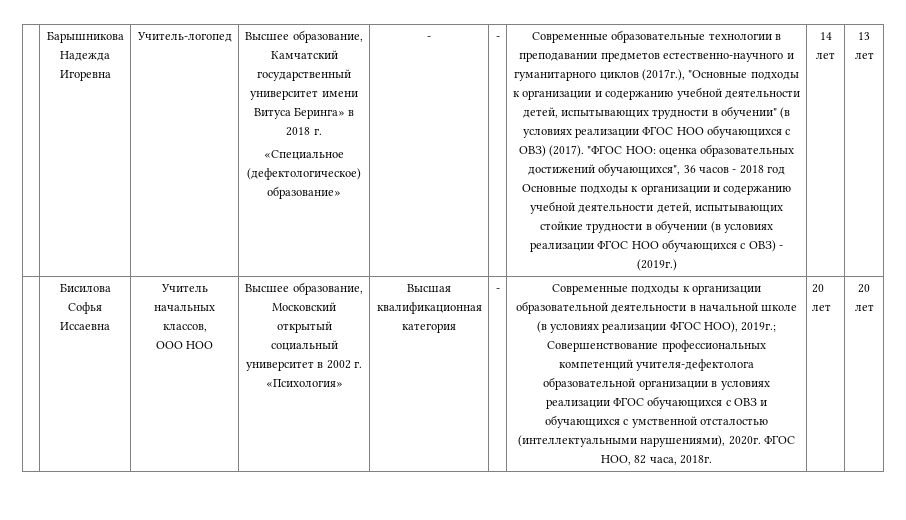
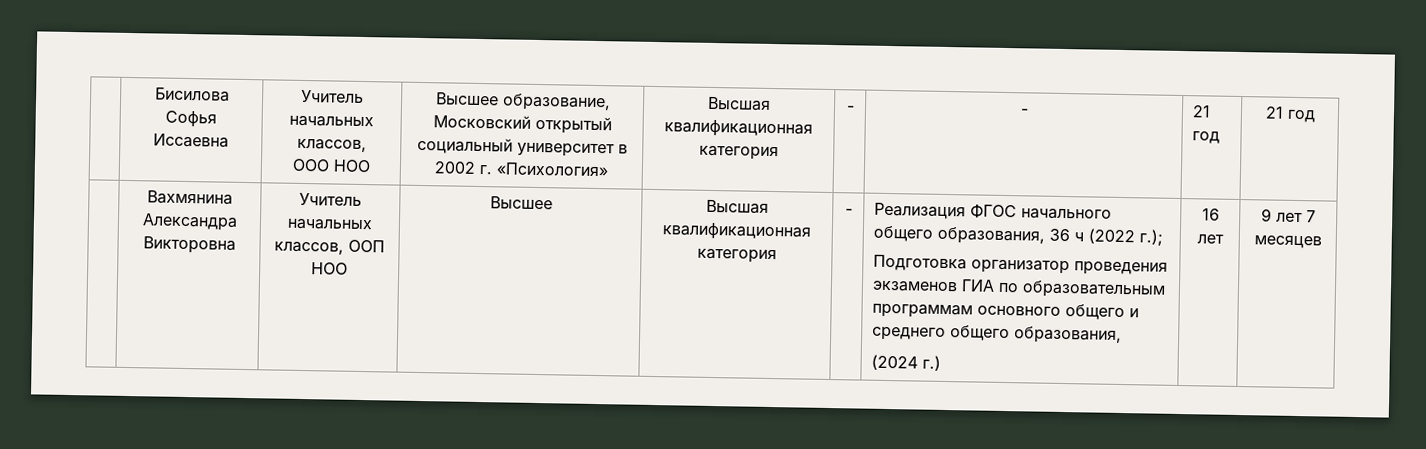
[46,31,124,43] [60,51,110,61] [59,70,111,81] [136,32,232,42] [245,30,363,43] [270,50,338,59] [257,69,351,81] [250,90,358,100] [253,107,355,119] [286,127,322,136] [264,150,344,160] [247,168,361,180] [267,186,341,199] [427,36,431,40] [495,36,500,40] [531,30,782,43] [519,52,794,62] [514,69,799,81] [513,87,800,100] [522,106,791,119] [522,125,791,138] [518,144,795,157] [527,163,786,176] [521,184,792,195] [529,201,784,214] [540,220,773,233] [529,239,784,252] [636,259,677,271] [819,32,832,40] [816,52,835,59] [858,32,870,40] [854,52,874,59] | Барышникова Надежда Игоревна | Учитель-логопед | Высшее образование, Камчатский государственный университет имени Витуса Беринга» в 2018 г. // «Специальное (дефектологическое) образование» | - | - | Современные образовательные технологии в преподавании предметов естественно-научного и гуманитарного циклов (2017г.), "Основные подходы к организации и содержанию учебной деятельности детей, испытывающих трудности в обучении" (в условиях реализации ФГОС НОО обучающихся с ОВЗ) (2017). "ФГОС НОО: оценка образовательных достижений обучающихся", 36 часов - 2018 год Основные подходы к организации и содержанию учебной деятельности детей, испытывающих стойкие трудности в обучении (в условиях реализации ФГОС НОО обучающихся с ОВЗ) - (2019г.) | 14 лет | 13 лет // -> (154, 94) none
[551,284,762,295] [515,301,798,314] [536,321,777,333] [547,340,766,352] [558,359,755,371] [543,377,770,390] [545,396,768,409] [544,415,769,428] [517,435,796,447] [600,455,713,465] [811,284,824,293] [811,304,831,311] [858,284,870,293] [854,304,874,311] Современные подходы к организации образовательной деятельности в начальной школе (в условиях реализации ФГОС НОО), 2019г.; Совершенствование профессиональных компетенций учителя-дефектолога образовательной организации в условиях реализации ФГОС обучающихся с ОВЗ и обучающихся с умственной отсталостью (интеллектуальными нарушениями), 2020г. ФГОС НОО, 82 часа, 2018г. | 20 лет | 20 лет -> [1019,108,1029,115] [1191,105,1211,118] [1191,131,1220,144] [1264,106,1316,123] [147,190,233,205] [141,213,238,231] [142,236,236,254] [299,192,362,206] [287,218,373,231] [274,239,385,255] [311,262,348,275] [489,196,553,210] [706,199,769,214] [662,222,812,241] [696,248,777,264] [844,208,853,215] [873,202,1112,220] [872,225,1163,246] [872,254,1168,276] [871,279,1166,299] [871,303,1139,321] [871,325,1122,344] [870,354,941,371] [1201,208,1220,221] [1196,234,1224,244] [1261,208,1316,223] [1253,235,1322,249] - | 21 год | 21 год // | Вахмянина Александра Викторовна | Учитель начальных классов, ООП НОО | Высшее | Высшая квалификационная категория | - | Реализация ФГОС начального общего образования, 36 ч (2022 г.); // Подготовка организатор проведения экзаменов ГИА по образовательным программам основного общего и среднего общего образования, // (2024 г.) | 16 лет | 9 лет 7 месяцев

